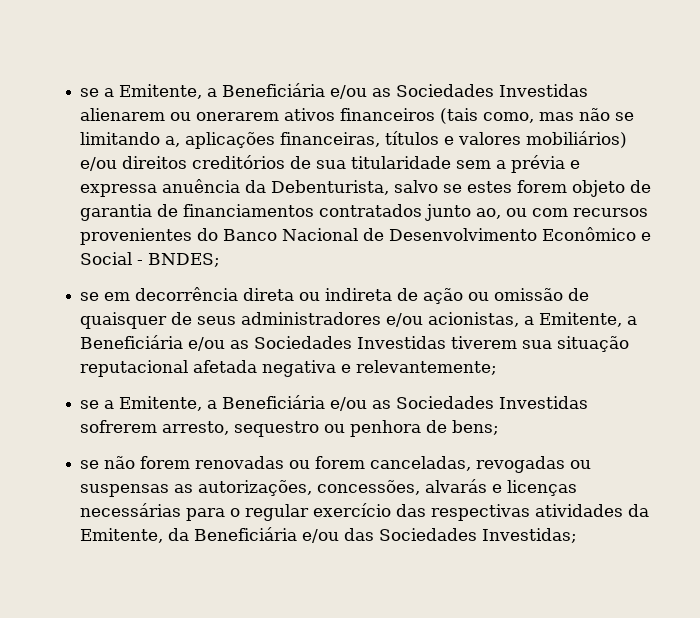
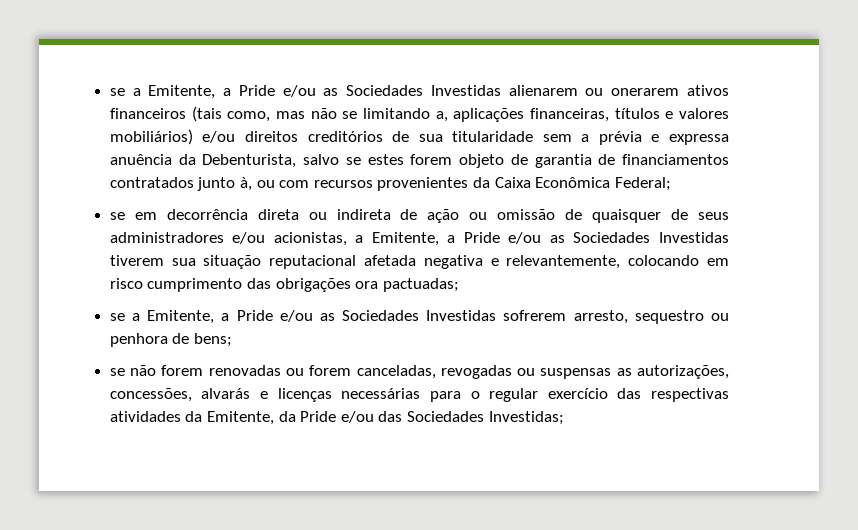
[80,83,326,99] se a Emitente, a Beneficiária -> [109,85,275,99] se a Emitente, a Pride
[476,208,502,219] ao, -> [240,177,253,191] à,
[197,227,652,241] [80,252,221,267] do Banco Nacional de Desenvolvimento Econômico e Social - BNDES; -> [472,177,671,191] da Caixa Econômica Federal;
[80,335,184,349] Beneficiária -> [463,232,500,243] Pride
[356,360,498,375] [80,395,326,411] relevantemente; // se a Emitente, a Beneficiária -> [506,255,730,269] [109,278,459,292] [109,310,273,324] relevantemente, colocando em risco cumprimento das obrigações ora pactuadas; // se a Emitente, a Pride
[194,527,298,541] Beneficiária -> [300,411,337,422] Pride

